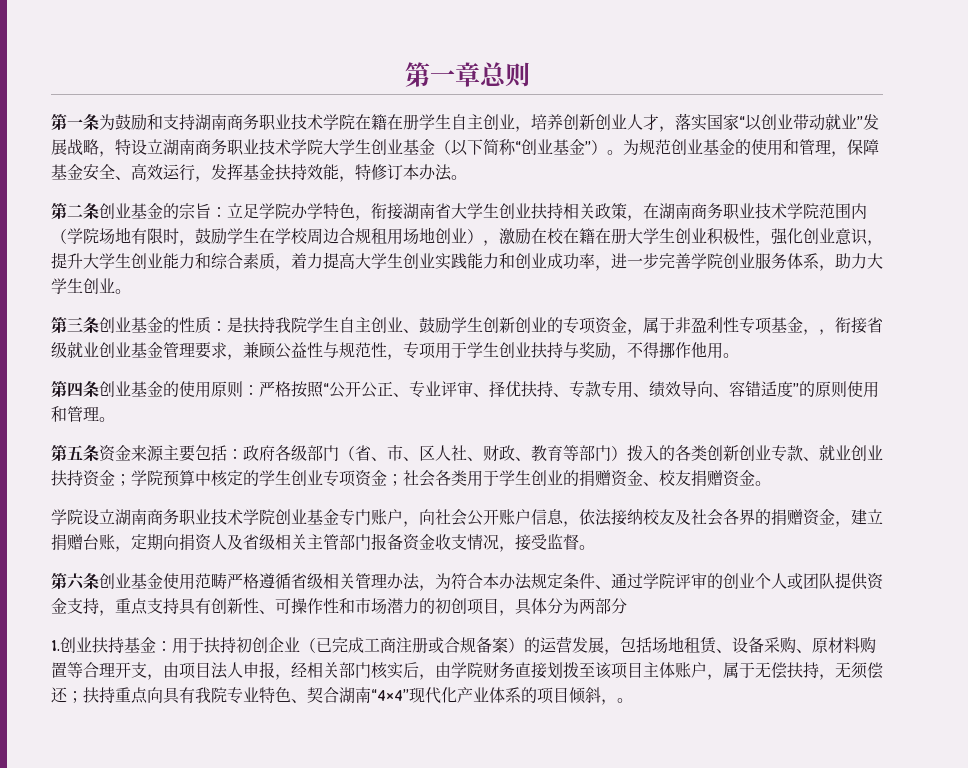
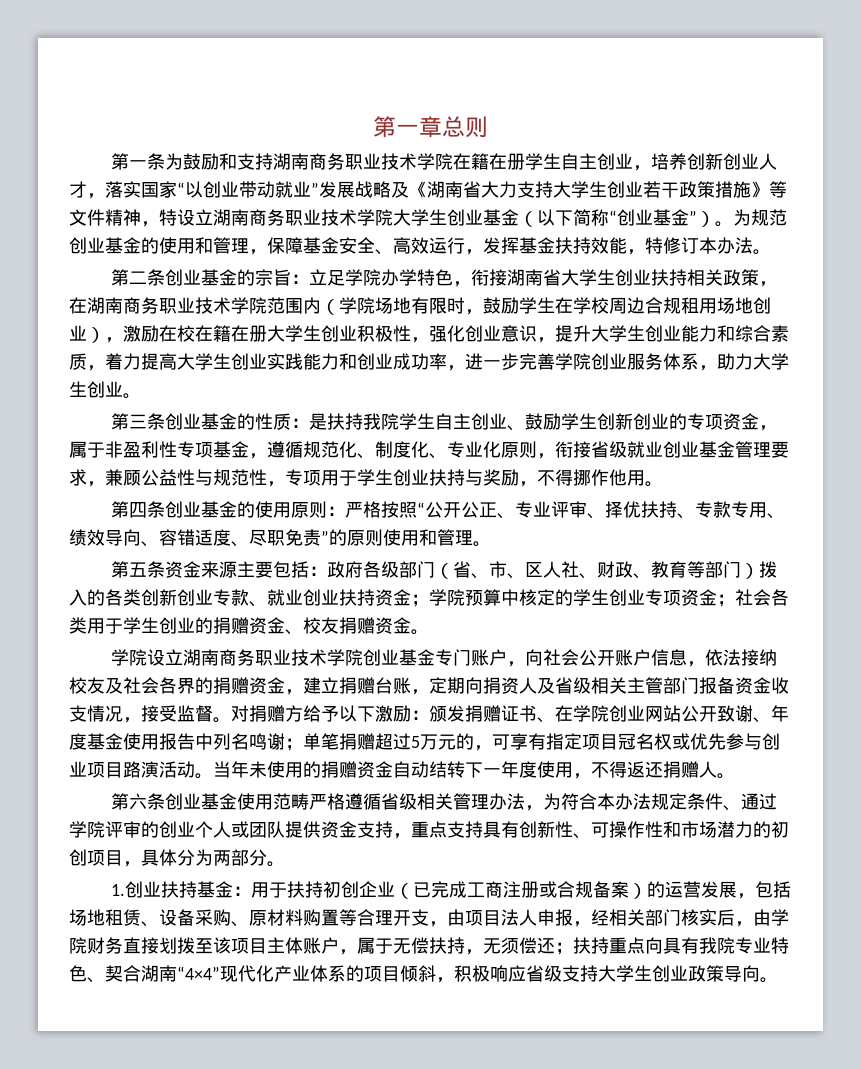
(99, 147) none -> [391,181,787,198] [69,209,141,226] 及《湖南省大力支持大学生创业若干政策措施》等文件精神
(819, 332) none -> [267,441,537,459] 遵循规范化、制度化、专业化原则
(793, 389) none -> [231,529,321,547] 、尽职免责
(595, 547) none -> [231,705,789,723] [69,733,780,751] [69,761,735,779] 对捐赠方给予以下激励：颁发捐赠证书、在学院创业网站公开致谢、年度基金使用报告中列名鸣谢；单笔捐赠超过5万元的，可享有指定项目冠名权或优先参与创业项目路演活动。当年未使用的捐赠资金自动结转下一年度使用，不得返还捐赠人。
(627, 606) none -> [267,861,285,867] 。
(617, 702) none -> [454,965,760,982] 积极响应省级支持大学生创业政策导向

